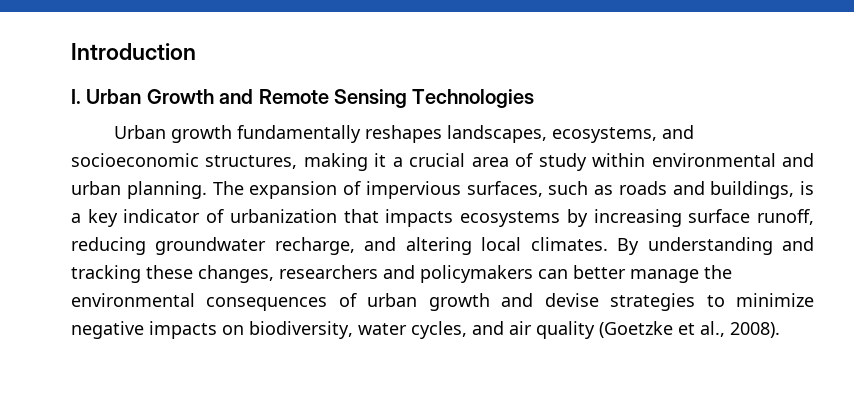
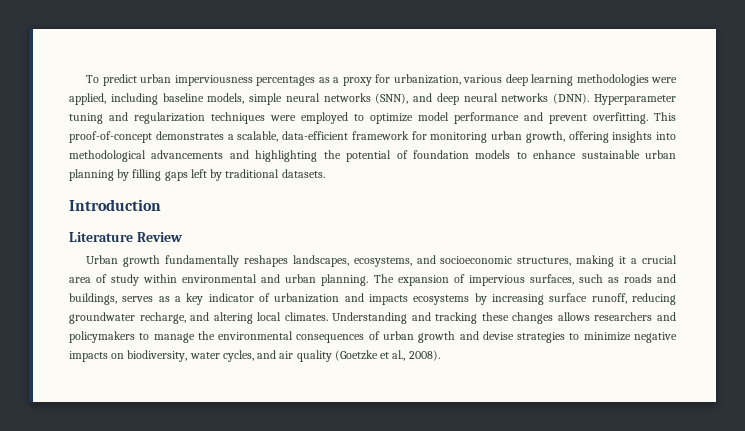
[71,43,196,60] [71,89,535,108] Introduction // I. Urban Growth and Remote Sensing Technologies -> [86,74,677,86] [69,93,676,105] [69,112,676,124] [69,131,676,143] [69,150,676,162] [69,169,325,181] [69,199,161,211] [69,232,182,242] To predict urban imperviousness percentages as a proxy for urbanization, various deep learning methodologies were applied, including baseline models, simple neural networks (SNN), and deep neural networks (DNN). Hyperparameter tuning and regularization techniques were employed to optimize model performance and prevent overfitting. This proof-of-concept demonstrates a scalable, data-efficient framework for monitoring urban growth, offering insights into methodological advancements and highlighting the potential of foundation models to enhance sustainable urban planning by filling gaps left by traditional datasets. // Introduction // Literature Review
[800,181,814,195] is -> [122,296,170,302] serves as
[343,209,379,223] that -> [344,293,364,302] and
[617,237,773,255] By understanding -> [332,312,408,324] Understanding
[198,265,274,283] changes, -> [512,312,590,324] changes allows
[538,265,626,279] can better -> [139,333,150,340] to

